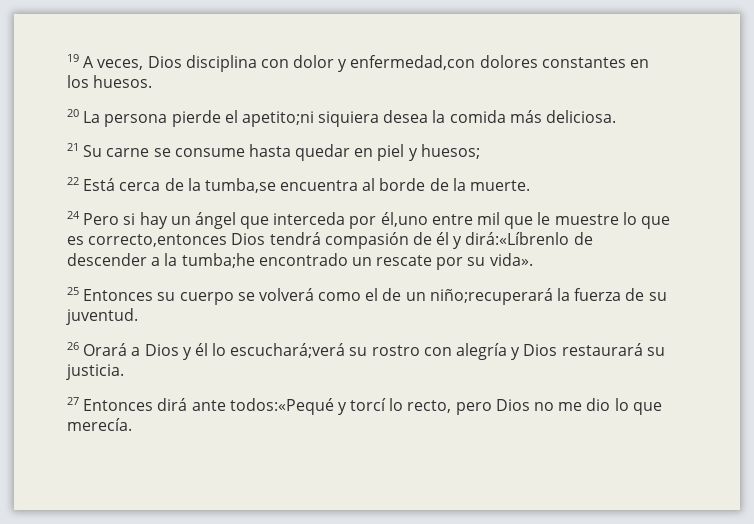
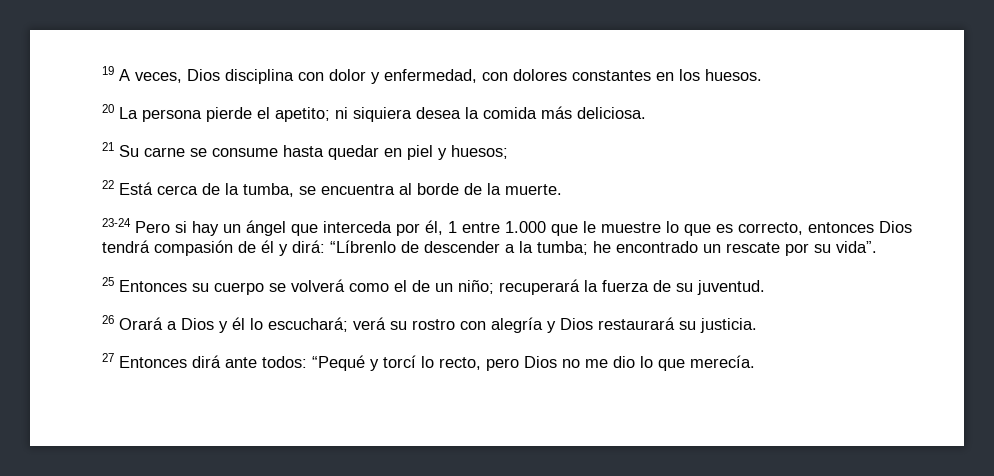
[350,55,476,70] enfermedad,con -> [384,69,508,83] enfermedad, con
[241,111,314,127] apetito;ni -> [275,107,348,122] apetito; ni
[204,178,276,193] tumba,se -> [243,183,316,197] tumba, se
[67,211,80,219] 24 -> [102,218,131,227] 23-24
[380,212,501,227] él,uno entre mil -> [425,220,546,235] él, 1 entre 1.000
[88,234,228,247] correcto,entonces -> [738,222,874,235] correcto, entonces
[465,232,570,245] dirá:«Líbrenlo -> [292,240,396,253] dirá: “Líbrenlo
[181,253,255,268] tumba;he -> [537,241,611,255] tumba; he
[489,253,533,266] vida». -> [836,241,877,253] vida”.
[429,288,553,305] niño;recuperará -> [458,279,580,295] niño; recuperará
[230,343,346,358] escuchará;verá -> [268,317,386,332] escuchará; verá
[229,398,334,415] todos:«Pequé -> [262,355,365,371] todos: “Pequé

